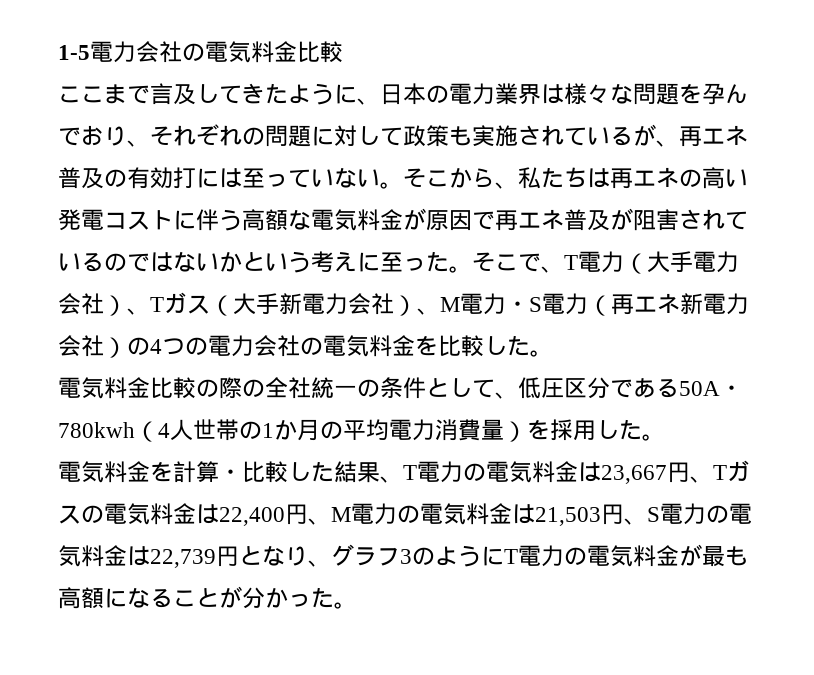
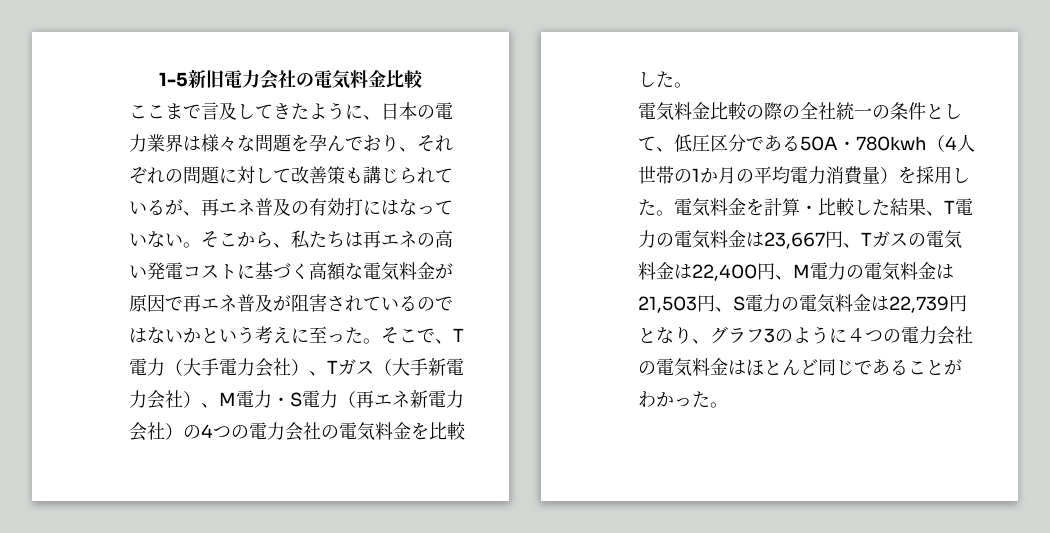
(90, 52) none -> [188,70,225,88] 新旧
[403,125,541,147] 政策も実施さ -> [291,166,417,184] 改善策も講じら
[242,168,265,188] 至 -> [399,199,417,216] な
[196,209,242,231] 伴う -> [255,262,309,279] 基づく
(665, 437) // -> (674, 213) none
[504,544,748,567] [58,587,150,609] T電力の電気料金が最も高額にな -> [847,326,973,345] [638,358,890,376] ４つの電力会社の電気料金はほとんど同じであ
[242,587,265,609] 分 -> [638,391,656,408] わ

